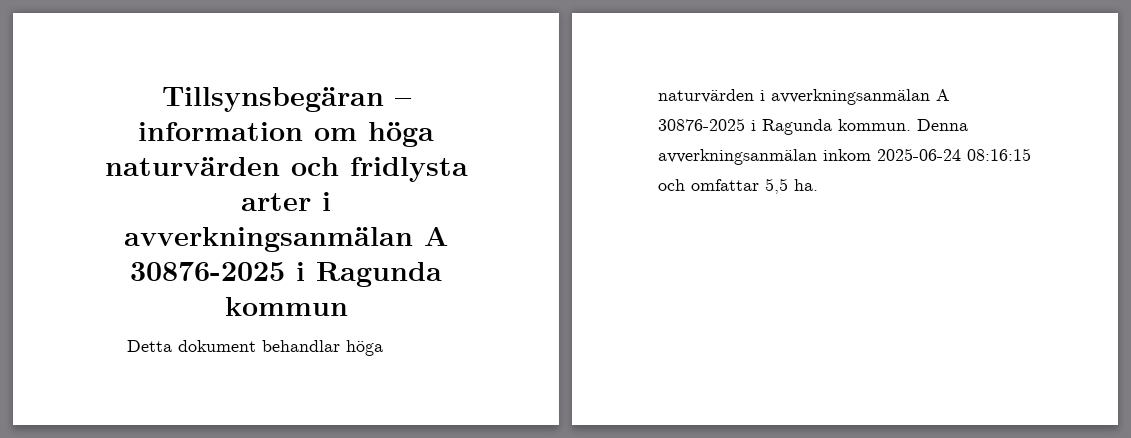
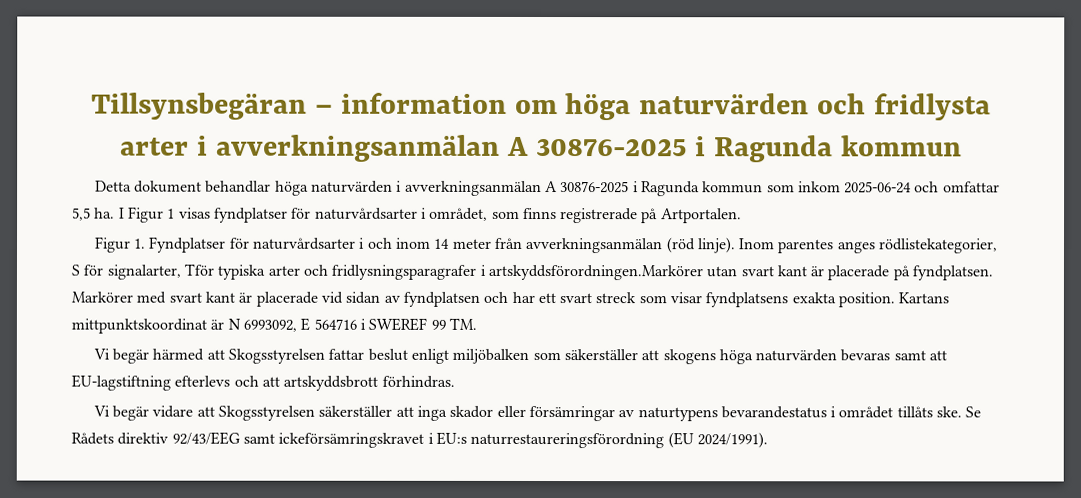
[838,119,968,131] [658,149,817,165] kommun. Denna avverkningsanmälan -> [702,181,795,194] kommun som
[967,148,1031,161] 08:16:15 -> (913, 187) none
(818, 185) none -> [118,206,742,224] [93,236,999,254] [71,263,994,281] [71,291,950,308] [71,317,477,334] [92,348,948,365] [71,374,455,391] [92,405,982,422] [71,431,768,449] I Figur 1 visas fyndplatser för naturvårdsarter i området, som finns registrerade på Artportalen. // Figur 1. Fyndplatser för naturvårdsarter i och inom 14 meter från avverkningsanmälan (röd linje). Inom parentes anges rödlistekategorier, S för signalarter, Tför typiska arter och fridlysningsparagrafer i artskyddsförordningen.Markörer utan svart kant är placerade på fyndplatsen. Markörer med svart kant är placerade vid sidan av fyndplatsen och har ett svart streck som visar fyndplatsens exakta position. Kartans mittpunktskoordinat är N 6993092, E 564716 i SWEREF 99 TM. // Vi begär härmed att Skogsstyrelsen fattar beslut enligt miljöbalken som säkerställer att skogens höga naturvärden bevaras samt att EU-lagstiftning efterlevs och att artskyddsbrott förhindras. // Vi begär vidare att Skogsstyrelsen säkerställer att inga skador eller försämringar av naturtypens bevarandestatus i området tillåts ske. Se Rådets direktiv 92/43/EEG samt ickeförsämringskravet i EU:s naturrestaureringsförordning (EU 2024/1991).

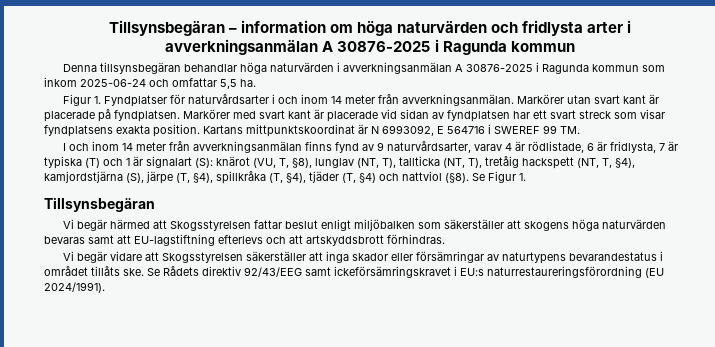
[94,180,203,193] Detta dokument -> [63,62,182,74] Denna tillsynsbegäran
[118,206,742,224] I Figur 1 visas fyndplatser för naturvårdsarter i området, som finns registrerade på Artportalen. -> (256, 83) none
[525,237,999,254] [71,263,703,281] avverkningsanmälan (röd linje). Inom parentes anges rödlistekategorier, S för signalarter, Tför typiska arter och fridlysningsparagrafer i artskyddsförordningen.Markörer -> [402,94,565,106] avverkningsanmälan. Markörer
[483,291,509,303] och -> (510, 116) none
(477, 323) none -> [63,141,679,153] [44,156,635,169] [44,171,526,184] [44,197,155,212] // I och inom 14 meter från avverkningsanmälan finns fynd av 9 naturvårdsarter, varav 4 är rödlistade, 6 är fridlysta, 7 är typiska (T) och 1 är signalart (S): knärot (VU, T, §8), lunglav (NT, T), tallticka (NT, T), tretåig hackspett (NT, T, §4), kamjordstjärna (S), järpe (T, §4), spillkråka (T, §4), tjäder (T, §4) och nattviol (§8). Se Figur 1. // Tillsynsbegäran

